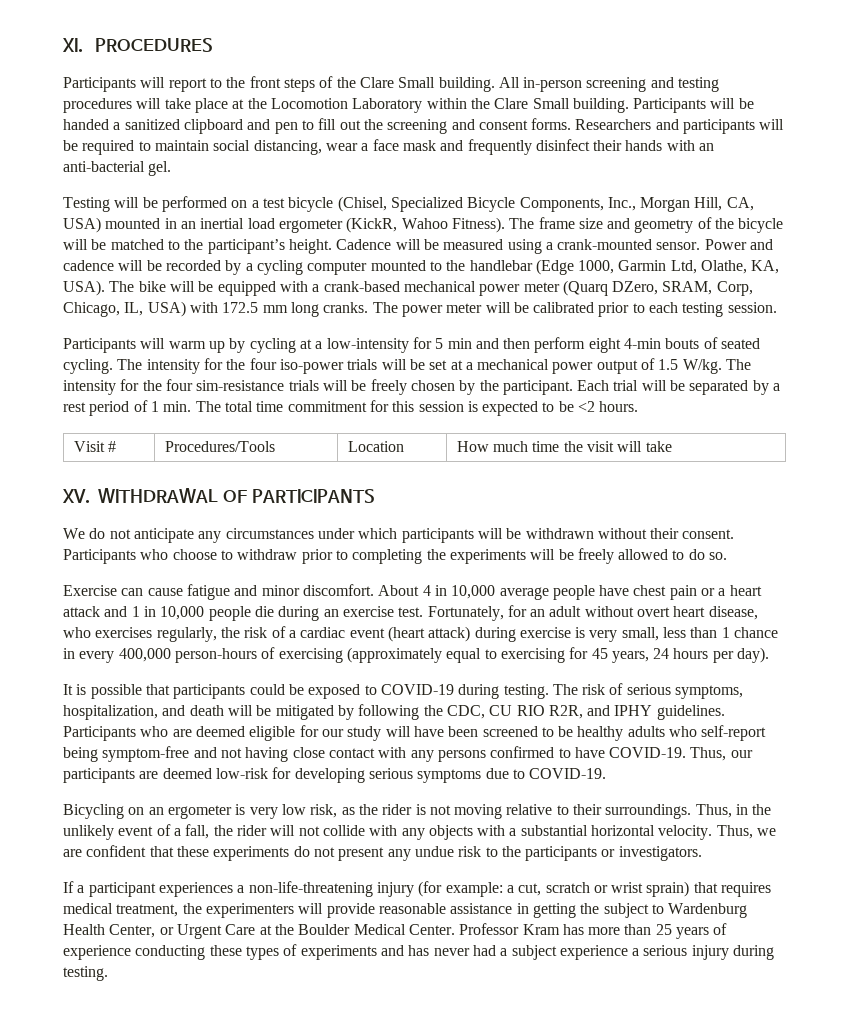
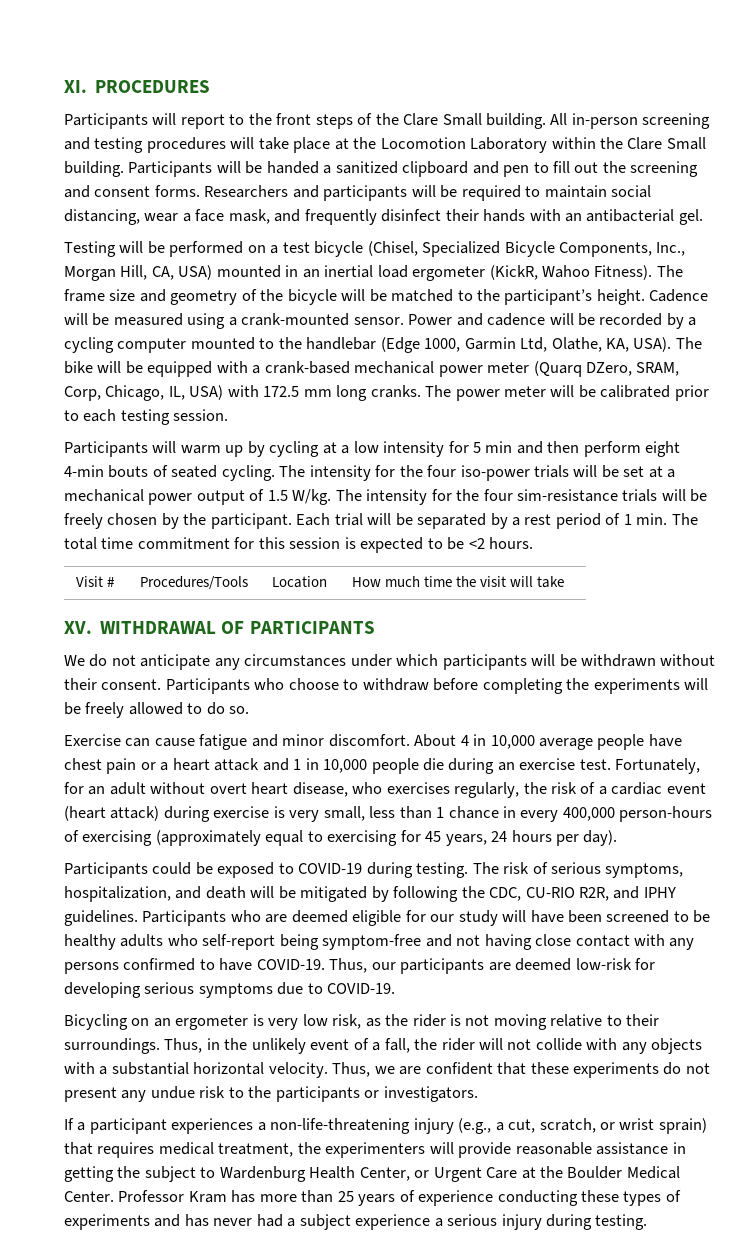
[402,140,436,151] mask -> [228,209,270,224] mask,
[63,161,145,172] anti-bacterial -> [586,209,675,222] antibacterial
[326,338,409,353] low-intensity -> [353,441,445,457] low intensity
[301,549,348,564] prior to -> [433,678,479,691] before
[63,684,246,699] It is possible that participants -> [64,862,148,878] Participants
[489,705,545,716] CU RIO -> [525,887,575,898] CU-RIO
[418,881,503,897] (for example: -> [458,1118,492,1134] (e.g.,
[545,882,590,893] scratch -> [539,1118,596,1133] scratch,

